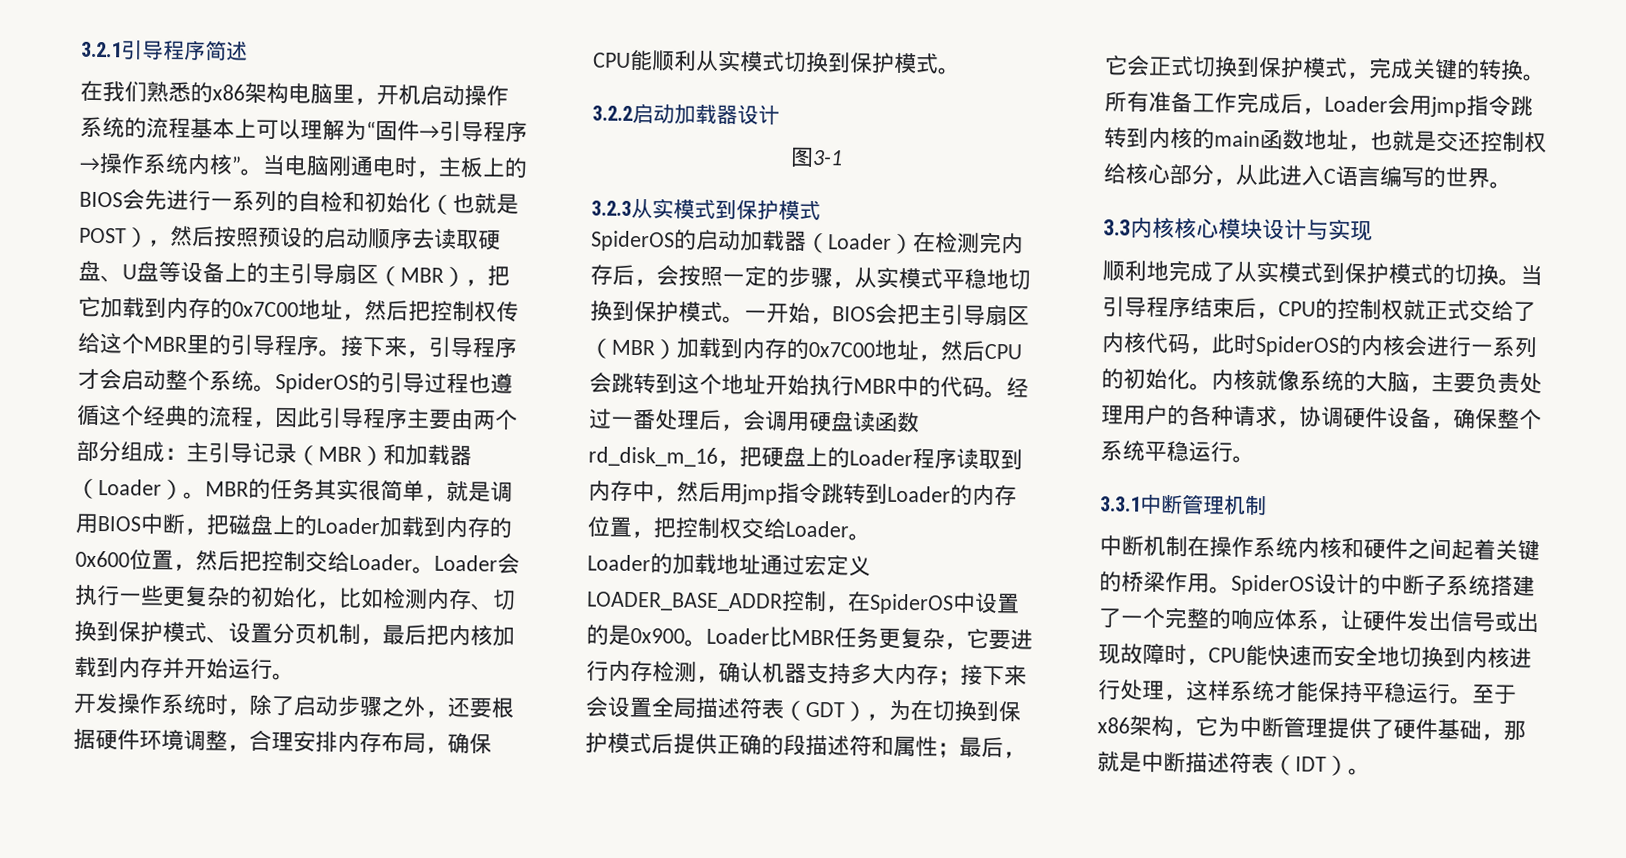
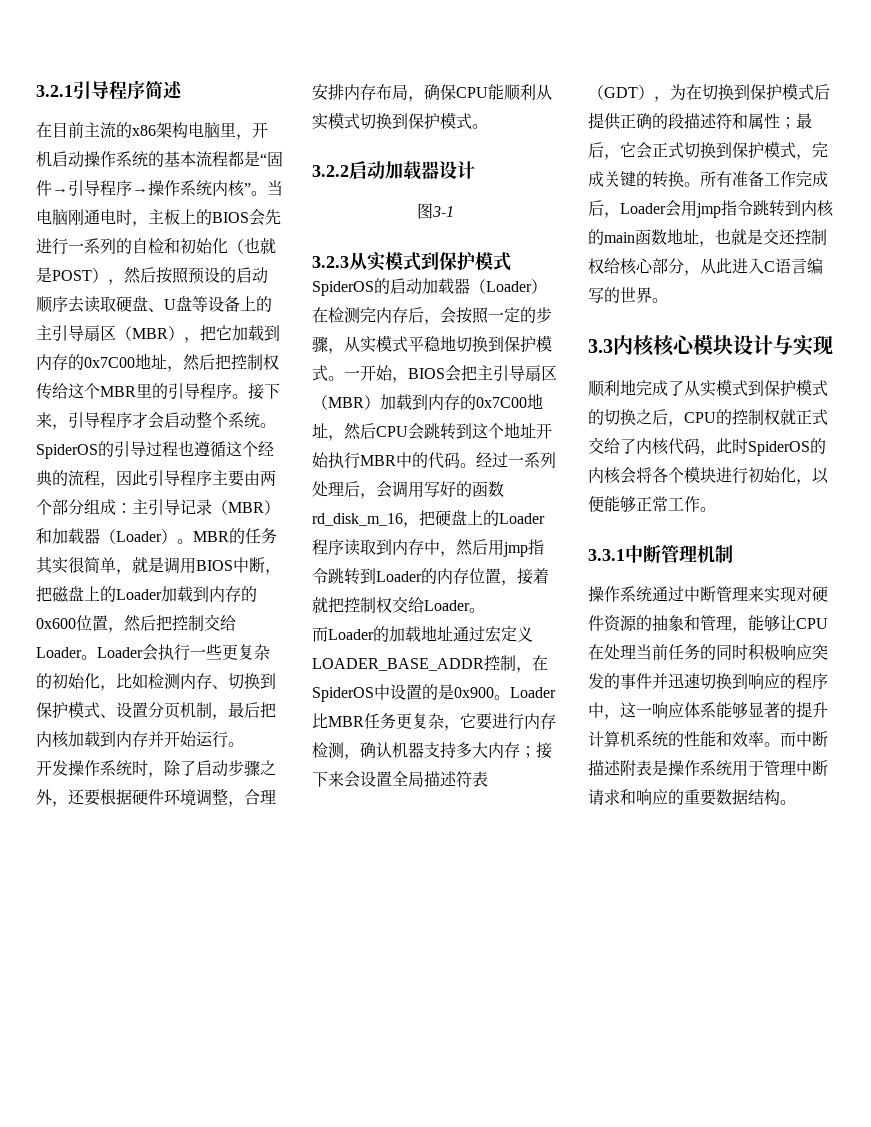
[102,81,191,103] 我们熟悉 -> [52,122,116,138] 目前主流
[146,117,367,141] 流程基本上可以理解为 -> [164,151,260,167] 基本流程都是
[632,408,656,431] 番 -> [524,452,556,468] 系列
[808,410,876,433] 硬盘读 -> [424,481,472,497] 写好的
(654, 534) none -> [517,568,549,585] [312,597,328,613] 接着就
(871, 537) none -> [312,626,328,642] 而
[1498,264,1543,286] [1102,296,1235,319] 。当引导程序结束 -> [636,409,652,425] 之
[1426,335,1538,358] [1101,368,1542,394] [1101,404,1542,430] [1100,440,1233,463] 进行一系列的初始化。内核就像系统的大脑，主要负责处理用户的各种请求，协调硬件设备，确保整个系统平稳运行 -> [636,466,829,485] [588,496,700,513] 将各个模块进行初始化，以便能够正常工作
[1099,535,1540,561] [1099,571,1535,597] [1098,606,1539,633] [1098,643,1532,669] [1097,679,1517,705] [1097,715,1526,741] [1097,751,1349,776] 中断机制在操作系统内核和硬件之间起着关键的桥梁作用。SpiderOS设计的中断子系统搭建了一个完整的响应体系，让硬件发出信号或出现故障时，CPU能快速而安全地切换到内核进行处理，这样系统才能保持平稳运行。至于x86架构，它为中断管理提供了硬件基础，那就是中断描述符表（IDT） -> [588,586,828,603] [588,615,828,633] [588,644,828,661] [588,673,828,690] [588,701,828,720] [588,731,828,747] [588,760,828,777] [588,789,780,806] 操作系统通过中断管理来实现对硬件资源的抽象和管理，能够让CPU在处理当前任务的同时积极响应突发的事件并迅速切换到响应的程序中，这一响应体系能够显著的提升计算机系统的性能和效率。而中断描述附表是操作系统用于管理中断请求和响应的重要数据结构

